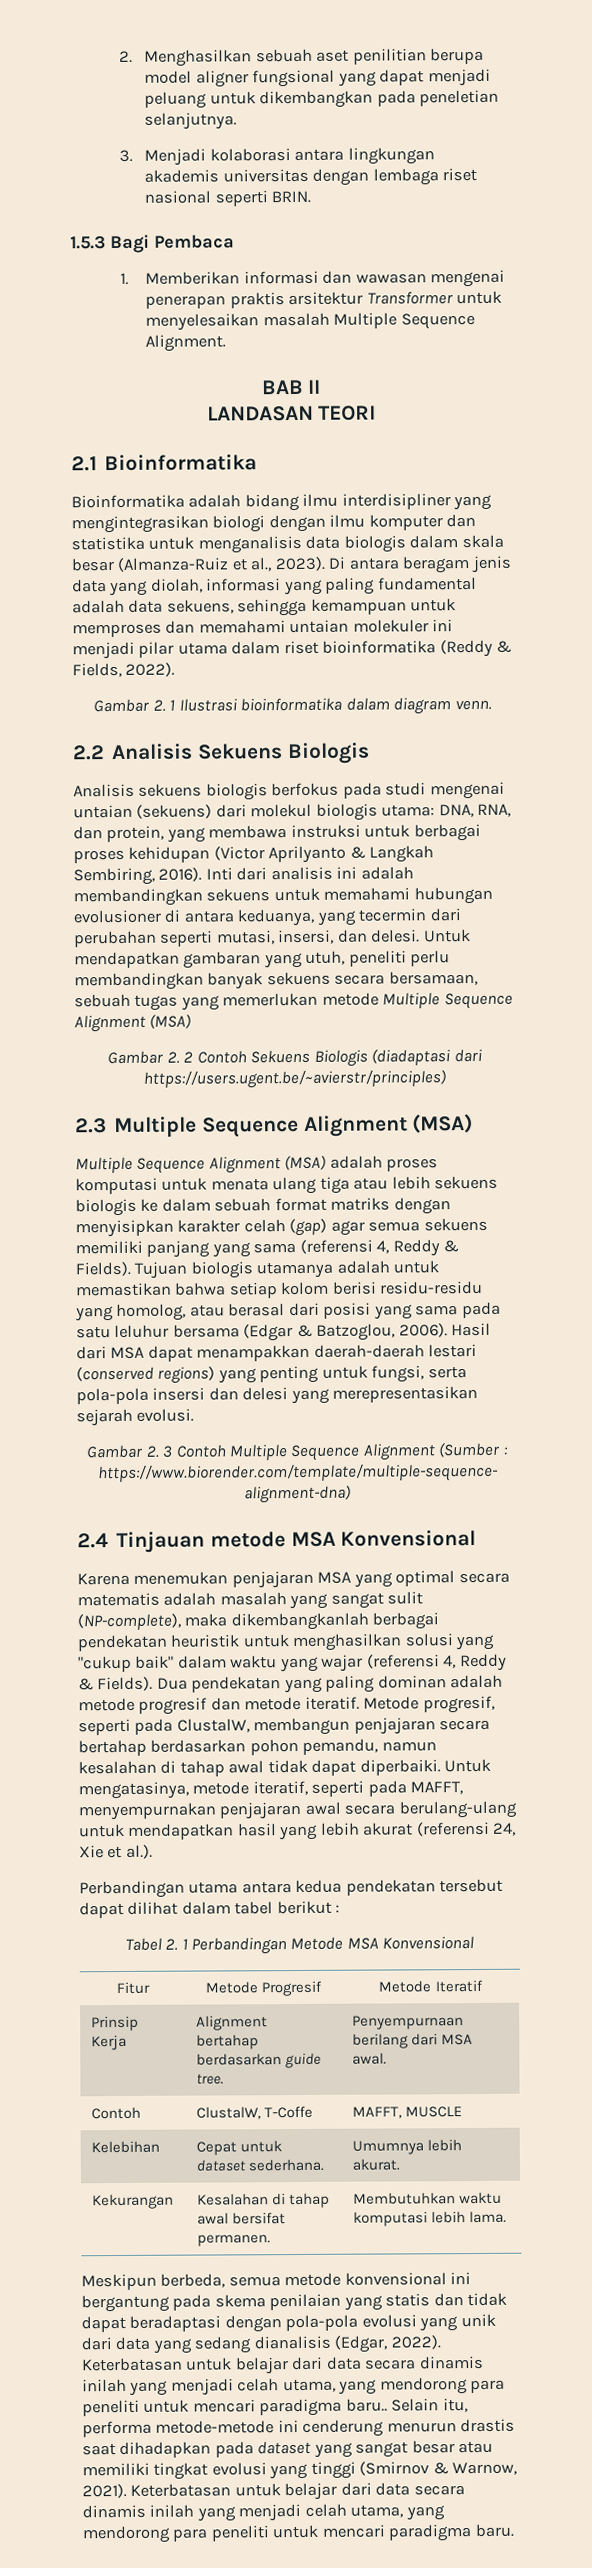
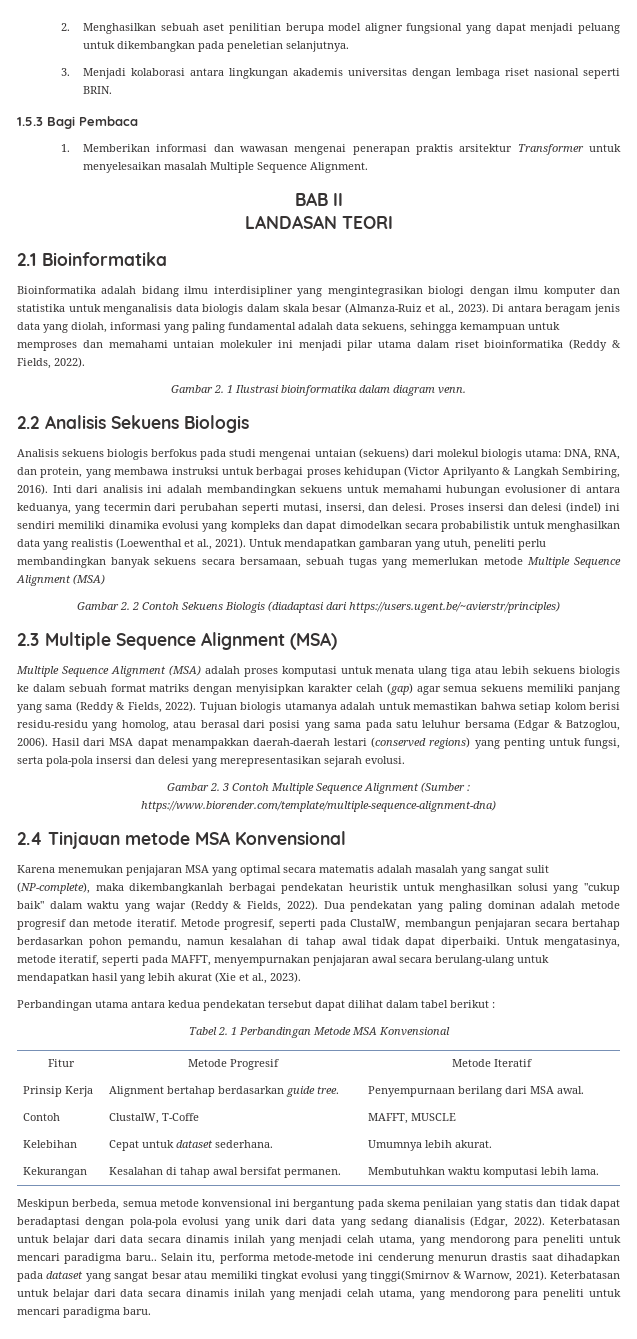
(421, 936) none -> [430,502,620,513] [17,521,620,532] [17,538,246,550] Proses insersi dan delesi (indel) ini sendiri memiliki dinamika evolusi yang kompleks dan dapat dimodelkan secara probabilistik untuk menghasilkan data yang realistis (Loewenthal et al., 2021).
[299,1239,460,1257] [75,1261,131,1277] (referensi 4, Reddy & Fields). -> [75,701,197,713] (Reddy & Fields, 2022).
[366,1653,507,1672] [78,1676,154,1692] (referensi 4, Reddy & Fields). -> [190,900,318,912] (Reddy & Fields, 2022).
[416,1821,517,1837] [79,1844,153,1859] (referensi 24, Xie et al.). -> [215,972,301,984] (Xie et al., 2023).
[310,2461,430,2479] tinggi (Smirnov -> [370,1270,451,1282] tinggi(Smirnov

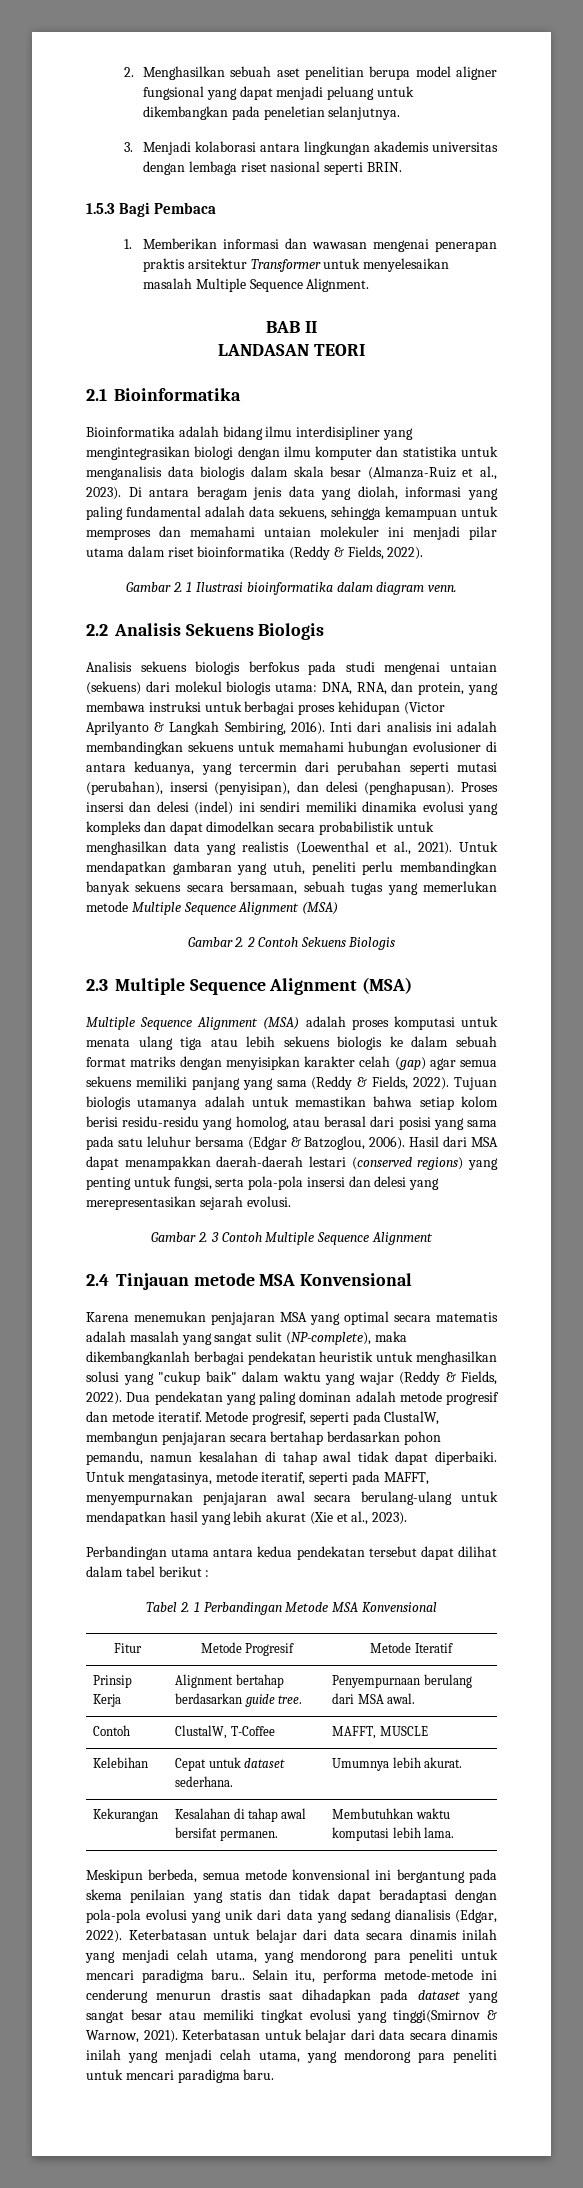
[228,23,281,34] penilitian -> [305,66,365,80] penelitian
[103,503,151,511] tecermin -> [238,762,297,772] tercermin
[282,503,427,514] mutasi, insersi, dan delesi. -> [456,762,497,772] [86,781,455,795] mutasi (perubahan), insersi (penyisipan), dan delesi (penghapusan).
[268,601,560,613] (diadaptasi dari https://users.ugent.be/~avierstr/principles) -> (396, 943) none
[421,782,470,793] [141,800,496,812] (Sumber : https://www.biorender.com/template/multiple-sequence-alignment-dna) -> (433, 1238) none
[457,1086,502,1097] berilang -> [423,1674,472,1688] berulang
[161,1113,199,1121] T-Coffe -> [230,1726,275,1736] T-Coffee

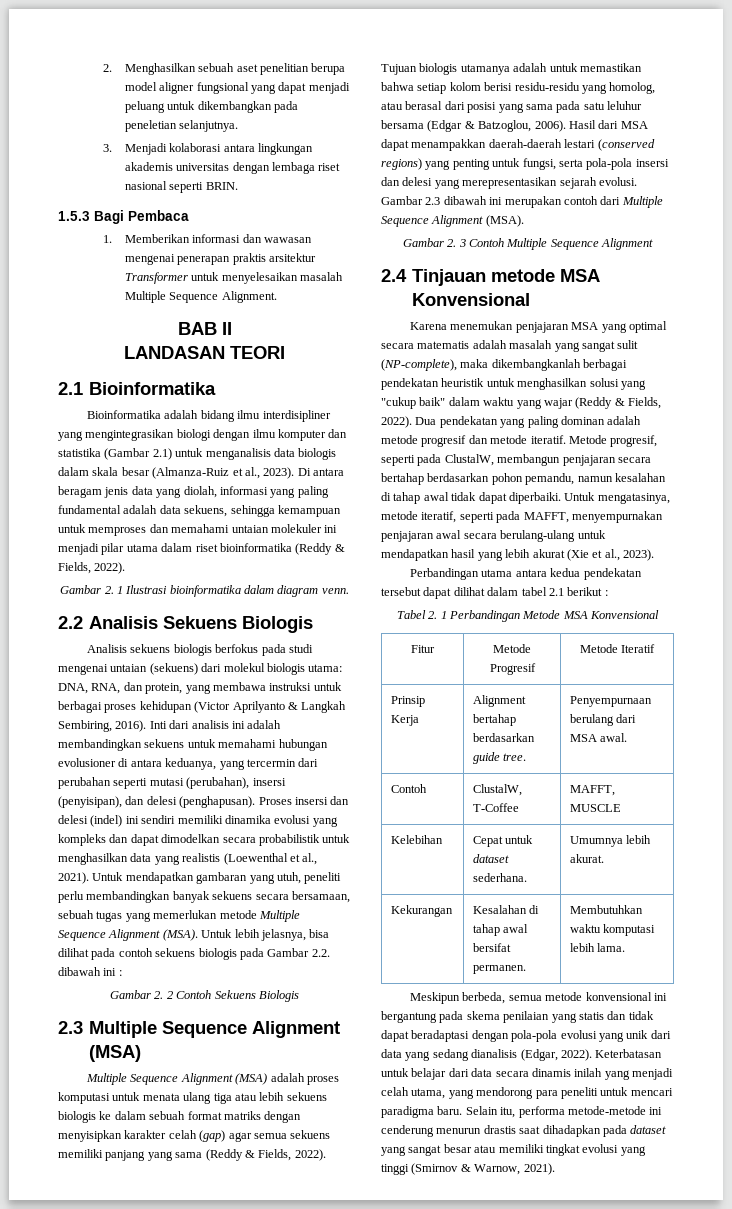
(457, 451) none -> [104,448,172,460] (Gambar 2.1)
[302,902,339,915] (MSA) -> [162,929,330,941] [58,948,330,960] [58,967,122,976] (MSA). Untuk lebih jelasnya, bisa dilihat pada contoh sekuens biologis pada Gambar 2.2. dibawah ini :
(291, 1201) none -> [381,196,663,208] [381,215,524,227] Gambar 2.3 dibawah ini merupakan contoh dari Multiple Sequence Alignment (MSA).
(155, 1571) none -> [548,588,564,596] 2.1
[211,1969,246,1980] baru.. -> [437,1106,463,1115] baru.
[393,2010,480,2023] tinggi(Smirnov -> [381,1163,459,1175] tinggi (Smirnov
[182,2029,498,2043] [86,2049,497,2063] [86,2069,275,2083] Keterbatasan untuk belajar dari data secara dinamis inilah yang menjadi celah utama, yang mendorong para peneliti untuk mencari paradigma baru. -> (555, 1169) none

